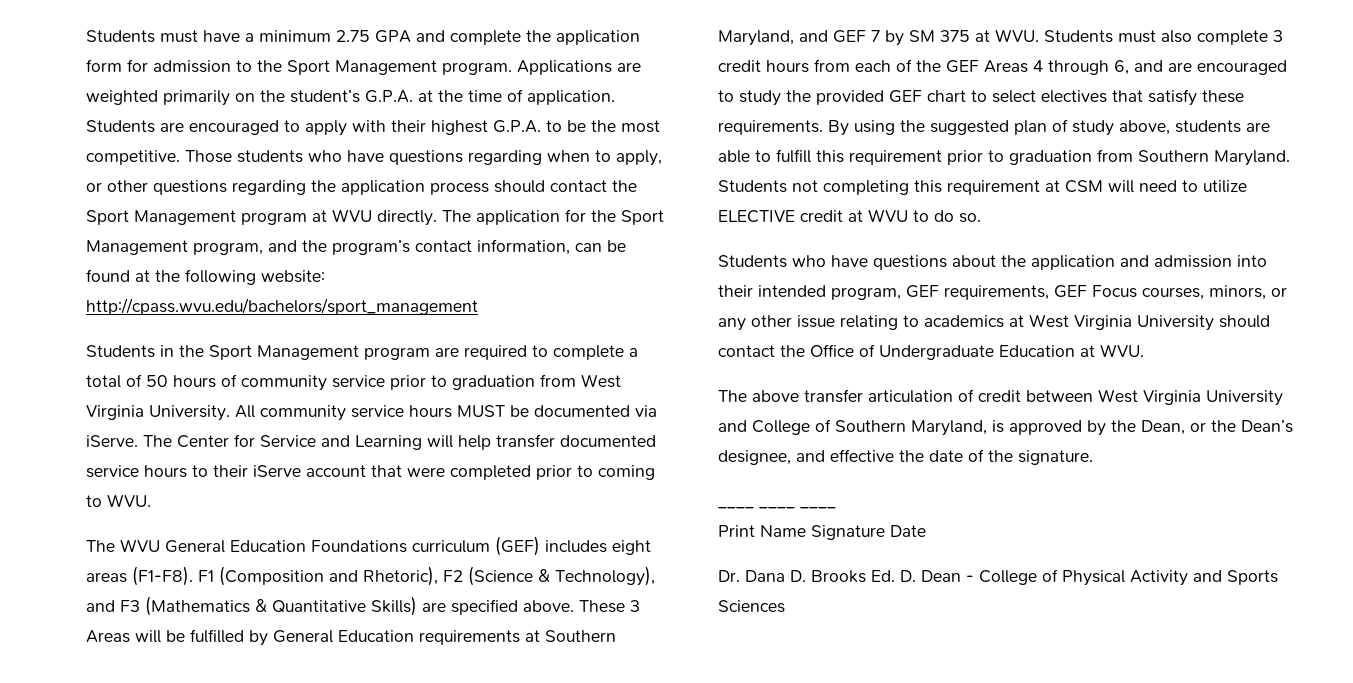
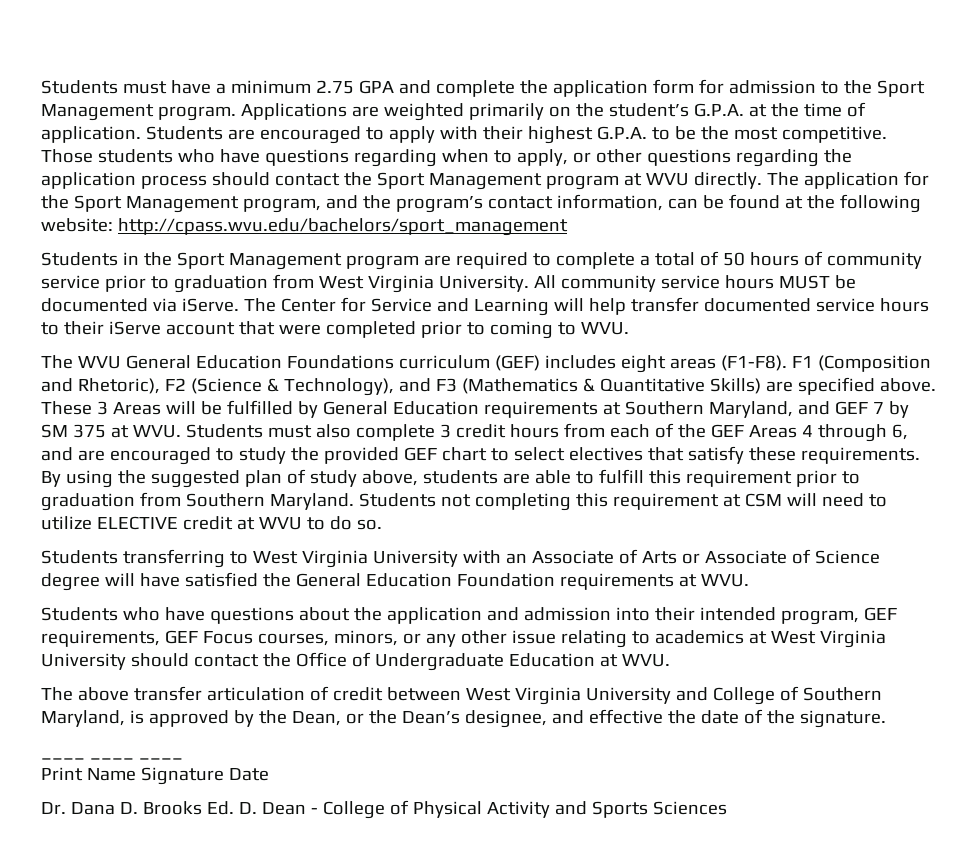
(981, 218) none -> [41,549,880,568] [41,572,749,591] // Students transferring to West Virginia University with an Associate of Arts or Associate of Science degree will have satisfied the General Education Foundation requirements at WVU.

